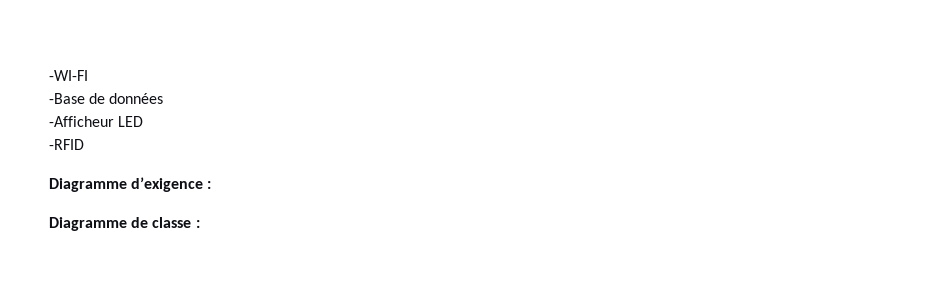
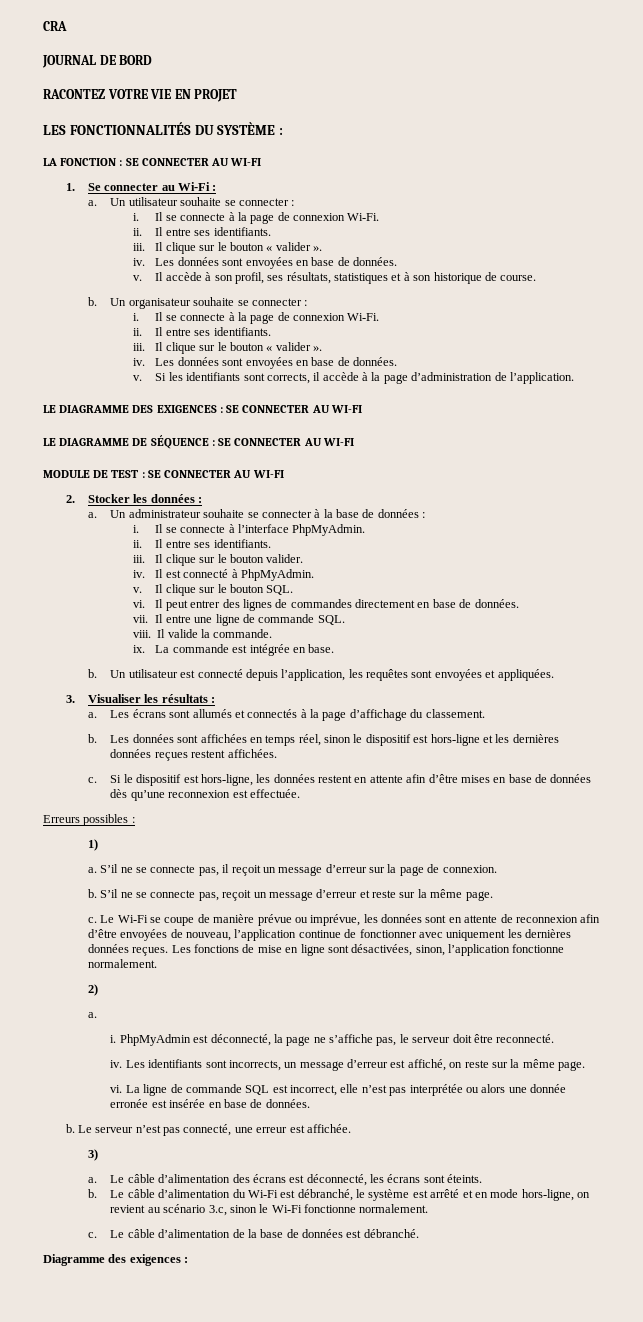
[49,70,88,81] [49,93,164,104] [49,116,144,127] [49,139,84,150] [49,177,212,192] [49,217,200,231] -WI-FI // -Base de données // -Afficheur LED // -RFID // Diagramme d’exigence : // Diagramme de classe : -> [43,21,67,31] [42,55,153,68] [43,89,238,102] [43,122,284,135] [43,158,262,166] [65,182,217,191] [87,197,295,206] [132,212,380,224] [132,227,271,236] [132,242,323,254] [132,257,398,269] [132,272,537,284] [87,297,308,309] [132,312,380,324] [132,327,271,336] [132,342,323,354] [132,357,398,369] [132,372,574,384] [43,405,362,413] [43,435,354,449] [43,470,284,478] [65,494,203,503] [87,509,426,518] [132,524,366,536] [132,539,271,548] [132,554,304,566] [132,569,314,581] [132,584,294,596] [132,599,519,611] [132,614,345,626] [132,629,273,638] [132,644,335,656] [87,669,554,681] [65,694,216,703] [87,709,485,721] [87,734,559,746] [110,749,277,761] [87,774,592,786] [110,789,300,801] [43,814,135,826] [87,839,98,851] [87,864,497,876] [87,889,493,901] [87,914,601,926] [87,929,572,941] [87,944,565,956] [87,959,157,968] [87,984,98,996] [87,1012,97,1018] [110,1034,555,1046] [110,1059,586,1071] [110,1084,567,1096] [110,1099,310,1108] [65,1124,351,1136] [87,1149,98,1161] [87,1174,483,1186] [87,1189,591,1201] [110,1204,429,1216] [87,1229,419,1238] [43,1254,189,1266] CRA // JOURNAL DE BORD // RACONTEZ VOTRE VIE EN PROJET // LES FONCTIONNALITÉS DU SYSTÈME : // LA FONCTION : SE CONNECTER AU WI-FI // 1. Se connecter au Wi-Fi : // a. Un utilisateur souhaite se connecter : // i. Il se connecte à la page de connexion Wi-Fi. // ii. Il entre ses identifiants. // iii. Il clique sur le bouton « valider ». // iv. Les données sont envoyées en base de données. // v. Il accède à son profil, ses résultats, statistiques et à son historique de course. // b. Un organisateur souhaite se connecter : // i. Il se connecte à la page de connexion Wi-Fi. // ii. Il entre ses identifiants. // iii. Il clique sur le bouton « valider ». // iv. Les données sont envoyées en base de données. // v. Si les identifiants sont corrects, il accède à la page d’administration de l’application. // LE DIAGRAMME DES EXIGENCES : SE CONNECTER AU WI-FI // LE DIAGRAMME DE SÉQUENCE : SE CONNECTER AU WI-FI // MODULE DE TEST : SE CONNECTER AU WI-FI // 2. Stocker les données : // a. Un administrateur souhaite se connecter à la base de données : // i. Il se connecte à l’interface PhpMyAdmin. // ii. Il entre ses identifiants. // iii. Il clique sur le bouton valider. // iv. Il est connecté à PhpMyAdmin. // v. Il clique sur le bouton SQL. // vi. Il peut entrer des lignes de commandes directement en base de données. // vii. Il entre une ligne de commande SQL. // viii. Il valide la commande. // ix. La commande est intégrée en base. // b. Un utilisateur est connecté depuis l’application, les requêtes sont envoyées et appliquées. // 3. Visualiser les résultats : // a. Les écrans sont allumés et connectés à la page d’affichage du classement. // b. Les données sont affichées en temps réel, sinon le dispositif est hors-ligne et les dernières données reçues restent affichées. // c. Si le dispositif est hors-ligne, les données restent en attente afin d’être mises en base de données dès qu’une reconnexion est effectuée. // Erreurs possibles : // 1) // a. S’il ne se connecte pas, il reçoit un message d’erreur sur la page de connexion. // b. S’il ne se connecte pas, reçoit un message d’erreur et reste sur la même page. // c. Le Wi-Fi se coupe de manière prévue ou imprévue, les données sont en attente de reconnexion afin d’être envoyées de nouveau, l’application continue de fonctionner avec uniquement les dernières données reçues. Les fonctions de mise en ligne sont désactivées, sinon, l’application fonctionne normalement. // 2) // a. // i. PhpMyAdmin est déconnecté, la page ne s’affiche pas, le serveur doit être reconnecté. // iv. Les identifiants sont incorrects, un message d’erreur est affiché, on reste sur la même page. // vi. La ligne de commande SQL est incorrect, elle n’est pas interprétée ou alors une donnée erronée est insérée en base de données. // b. Le serveur n’est pas connecté, une erreur est affichée. // 3) // a. Le câble d’alimentation des écrans est déconnecté, les écrans sont éteints. // b. Le câble d’alimentation du Wi-Fi est débranché, le système est arrêté et en mode hors-ligne, on revient au scénario 3.c, sinon le Wi-Fi fonctionne normalement. // c. Le câble d’alimentation de la base de données est débranché. // Diagramme des exigences :

